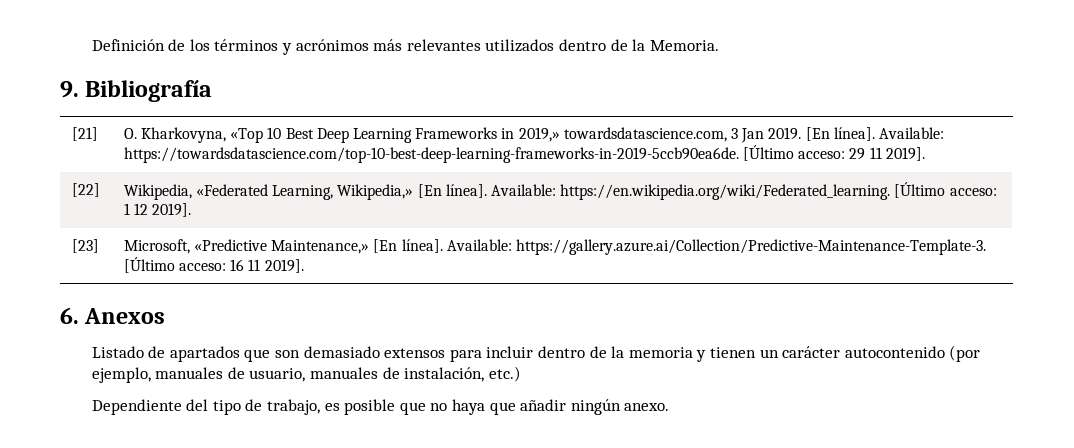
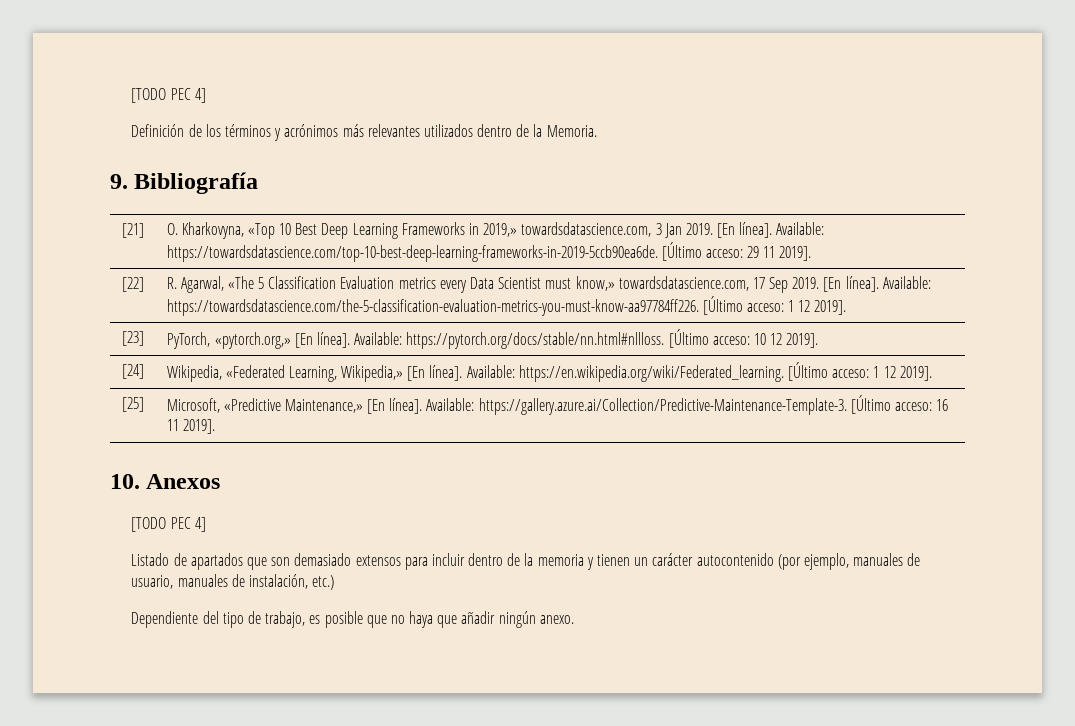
(91, 45) none -> [131,88,206,103] [TODO PEC 4] //
(100, 190) none -> [166,276,931,293] [166,296,847,316] [121,331,144,346] [166,329,819,349] [121,364,144,379] | R. Agarwal, «The 5 Classification Evaluation metrics every Data Scientist must know,» towardsdatascience.com, 17 Sep 2019. [En línea]. Available: https://towardsdatascience.com/the-5-classification-evaluation-metrics-you-must-know-aa97784ff226. [Último acceso: 1 12 2019]. // [23] | PyTorch, «pytorch.org,» [En línea]. Available: https://pytorch.org/docs/stable/nn.html#nllloss. [Último acceso: 10 12 2019]. // [24]
[71,239,99,253] [23] -> [121,397,144,412] [25]
[60,307,79,324] 6. -> [110,474,140,489] 10.
(166, 316) none -> [131,517,206,532] // [TODO PEC 4]

